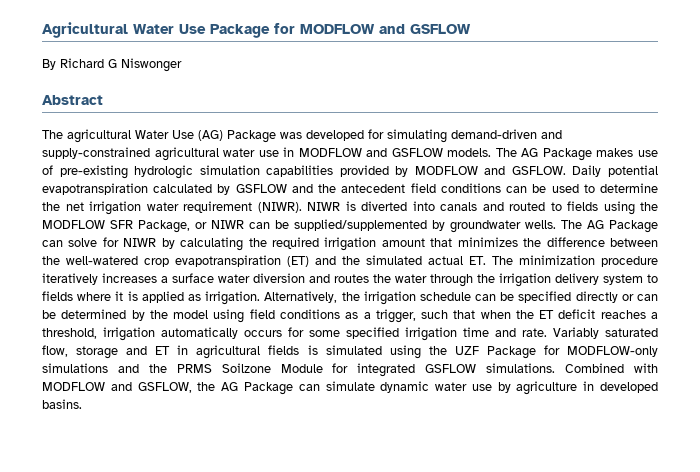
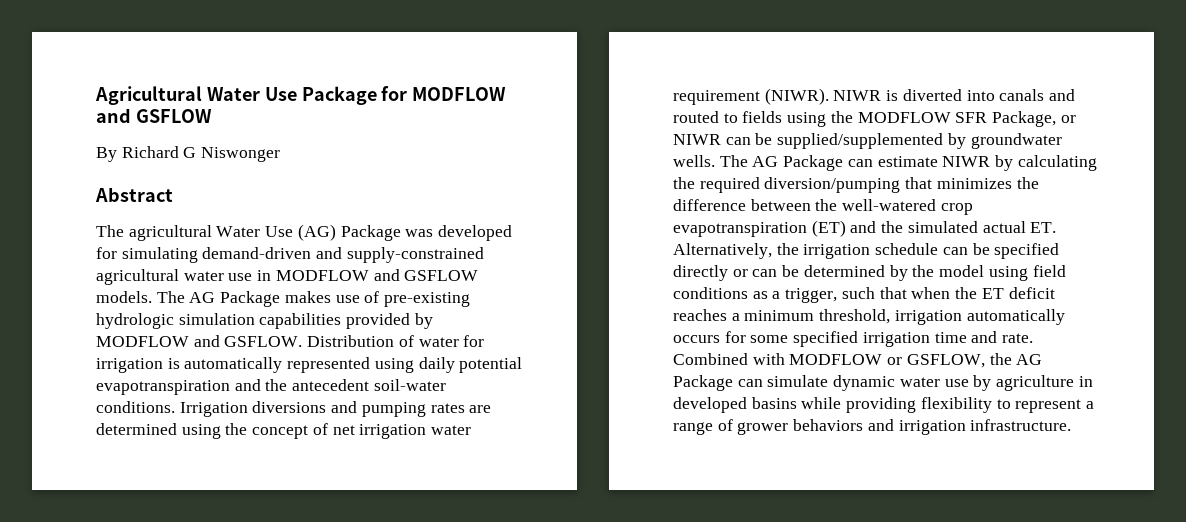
[572,165,658,177] [42,183,658,195] [42,202,60,211] Daily potential evapotranspiration calculated by GSFLOW and the antecedent field conditions can be used to determine the -> [307,335,485,347] [96,357,523,373] [96,379,446,395] [96,401,492,417] [96,423,328,439] Distribution of water for irrigation is automatically represented using daily potential evapotranspiration and the antecedent soil-water conditions. Irrigation diversions and pumping rates are determined using the concept of
[68,237,119,247] solve for -> [877,156,938,167] estimate
[324,237,425,251] irrigation amount -> [764,177,901,193] diversion/pumping
[492,255,658,267] [42,273,658,287] [42,291,261,305] The minimization procedure iteratively increases a surface water diversion and routes the water through the irrigation delivery system to fields where it is applied as irrigation. -> (1057, 227) none
(658, 315) none -> [744,310,815,321] minimum
[553,327,658,339] [42,345,658,359] [42,363,556,377] Variably saturated flow, storage and ET in agricultural fields is simulated using the UZF Package for MODFLOW-only simulations and the PRMS Soilzone Module for integrated GSFLOW simulations. -> (1034, 338) none
[110,382,132,391] and -> [887,357,903,365] or
[42,399,82,409] basins. -> [751,397,1095,413] [673,419,1072,435] basins while providing flexibility to represent a range of grower behaviors and irrigation infrastructure.

